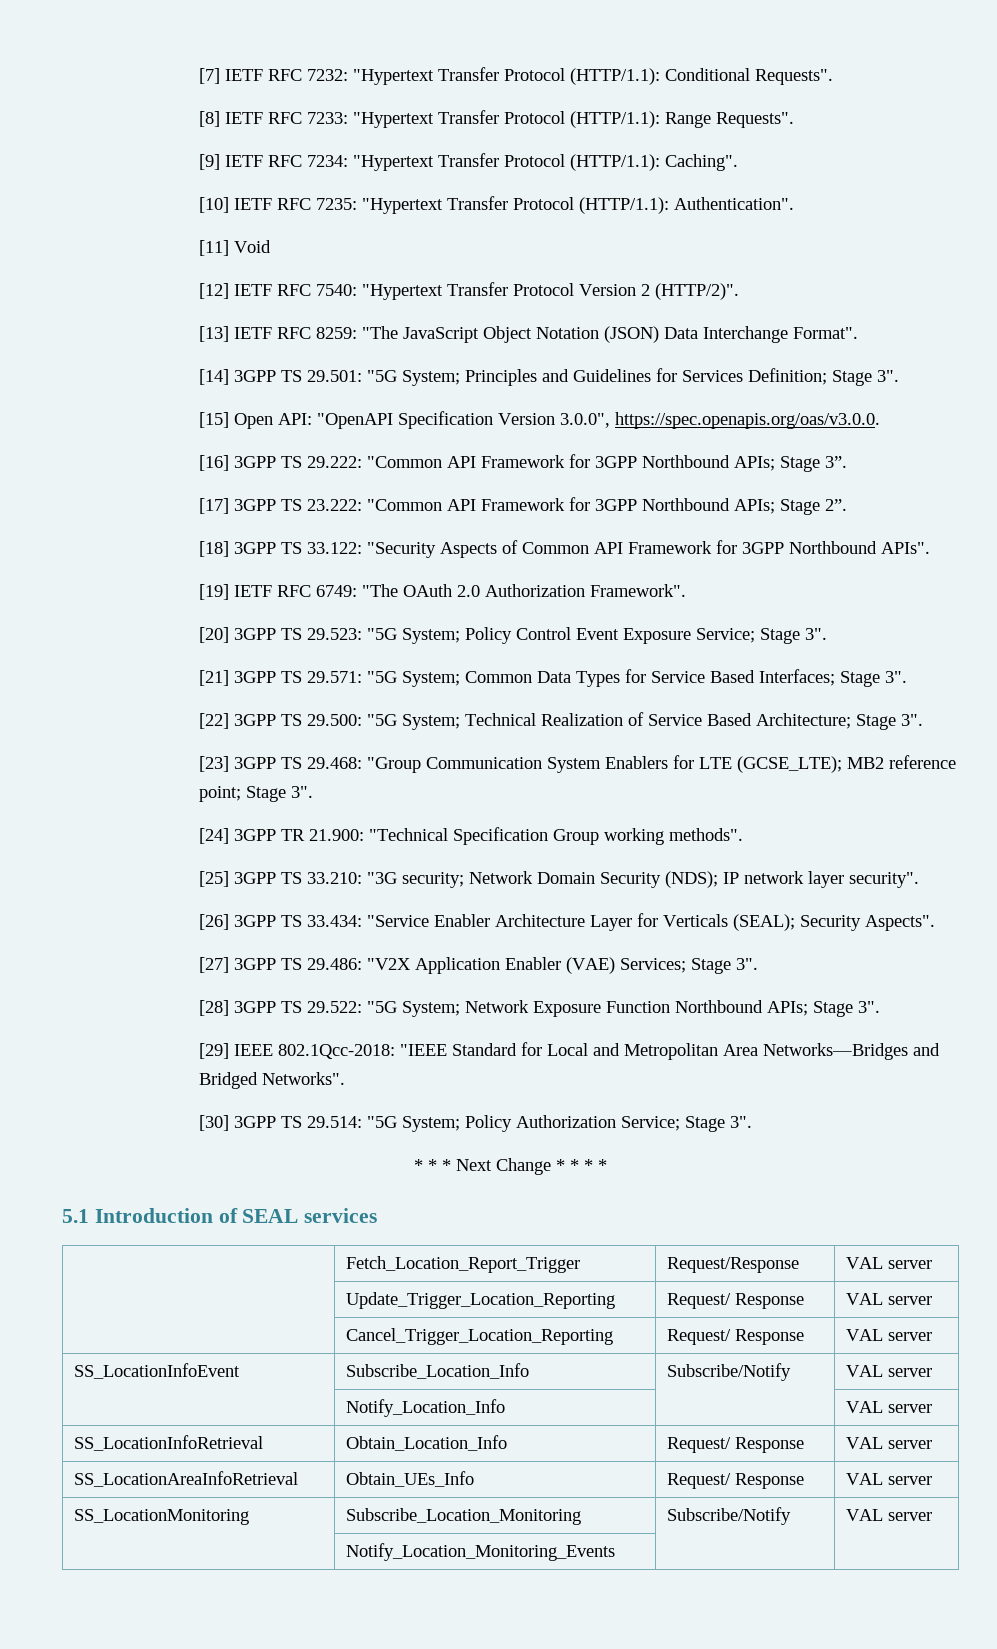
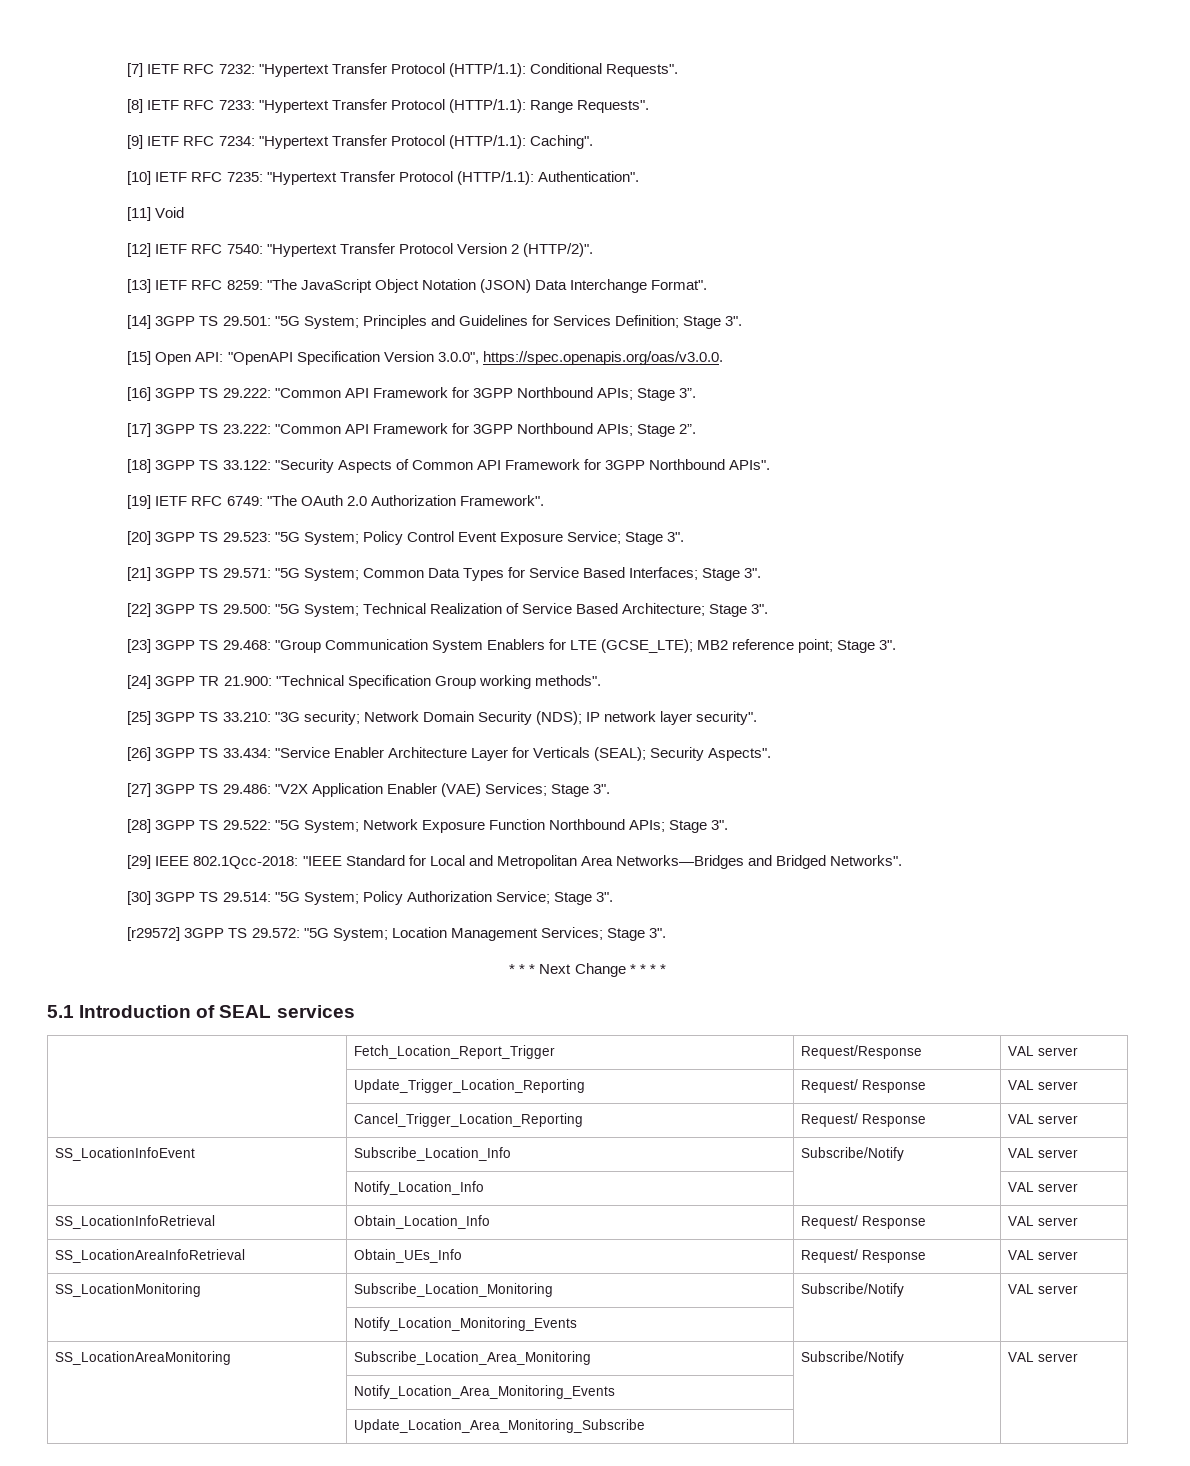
(753, 1122) none -> [127,927,666,941] // [r29572] 3GPP TS 29.572: "5G System; Location Management Services; Stage 3".
(616, 1552) none -> [54,1351,231,1365] [353,1351,591,1365] [800,1351,904,1365] [1007,1352,1078,1362] [353,1385,615,1399] [353,1419,645,1433] // SS_LocationAreaMonitoring | Subscribe_Location_Area_Monitoring | Subscribe/Notify | VAL server // | Notify_Location_Area_Monitoring_Events | | // | Update_Location_Area_Monitoring_Subscribe | |

